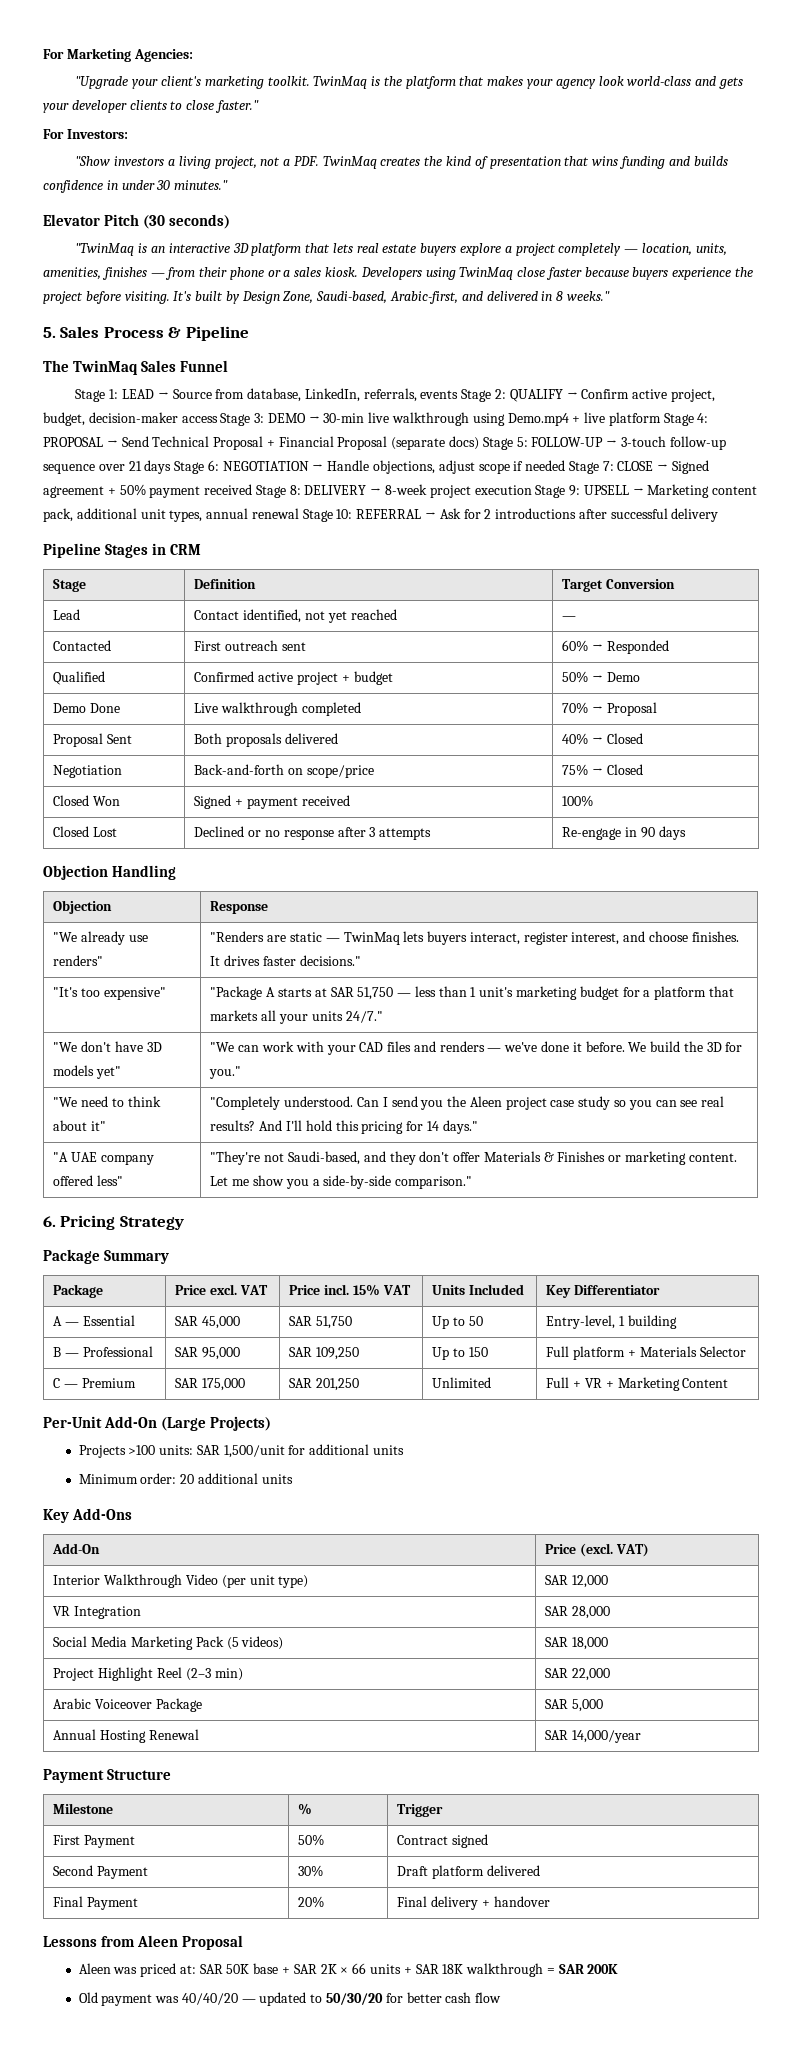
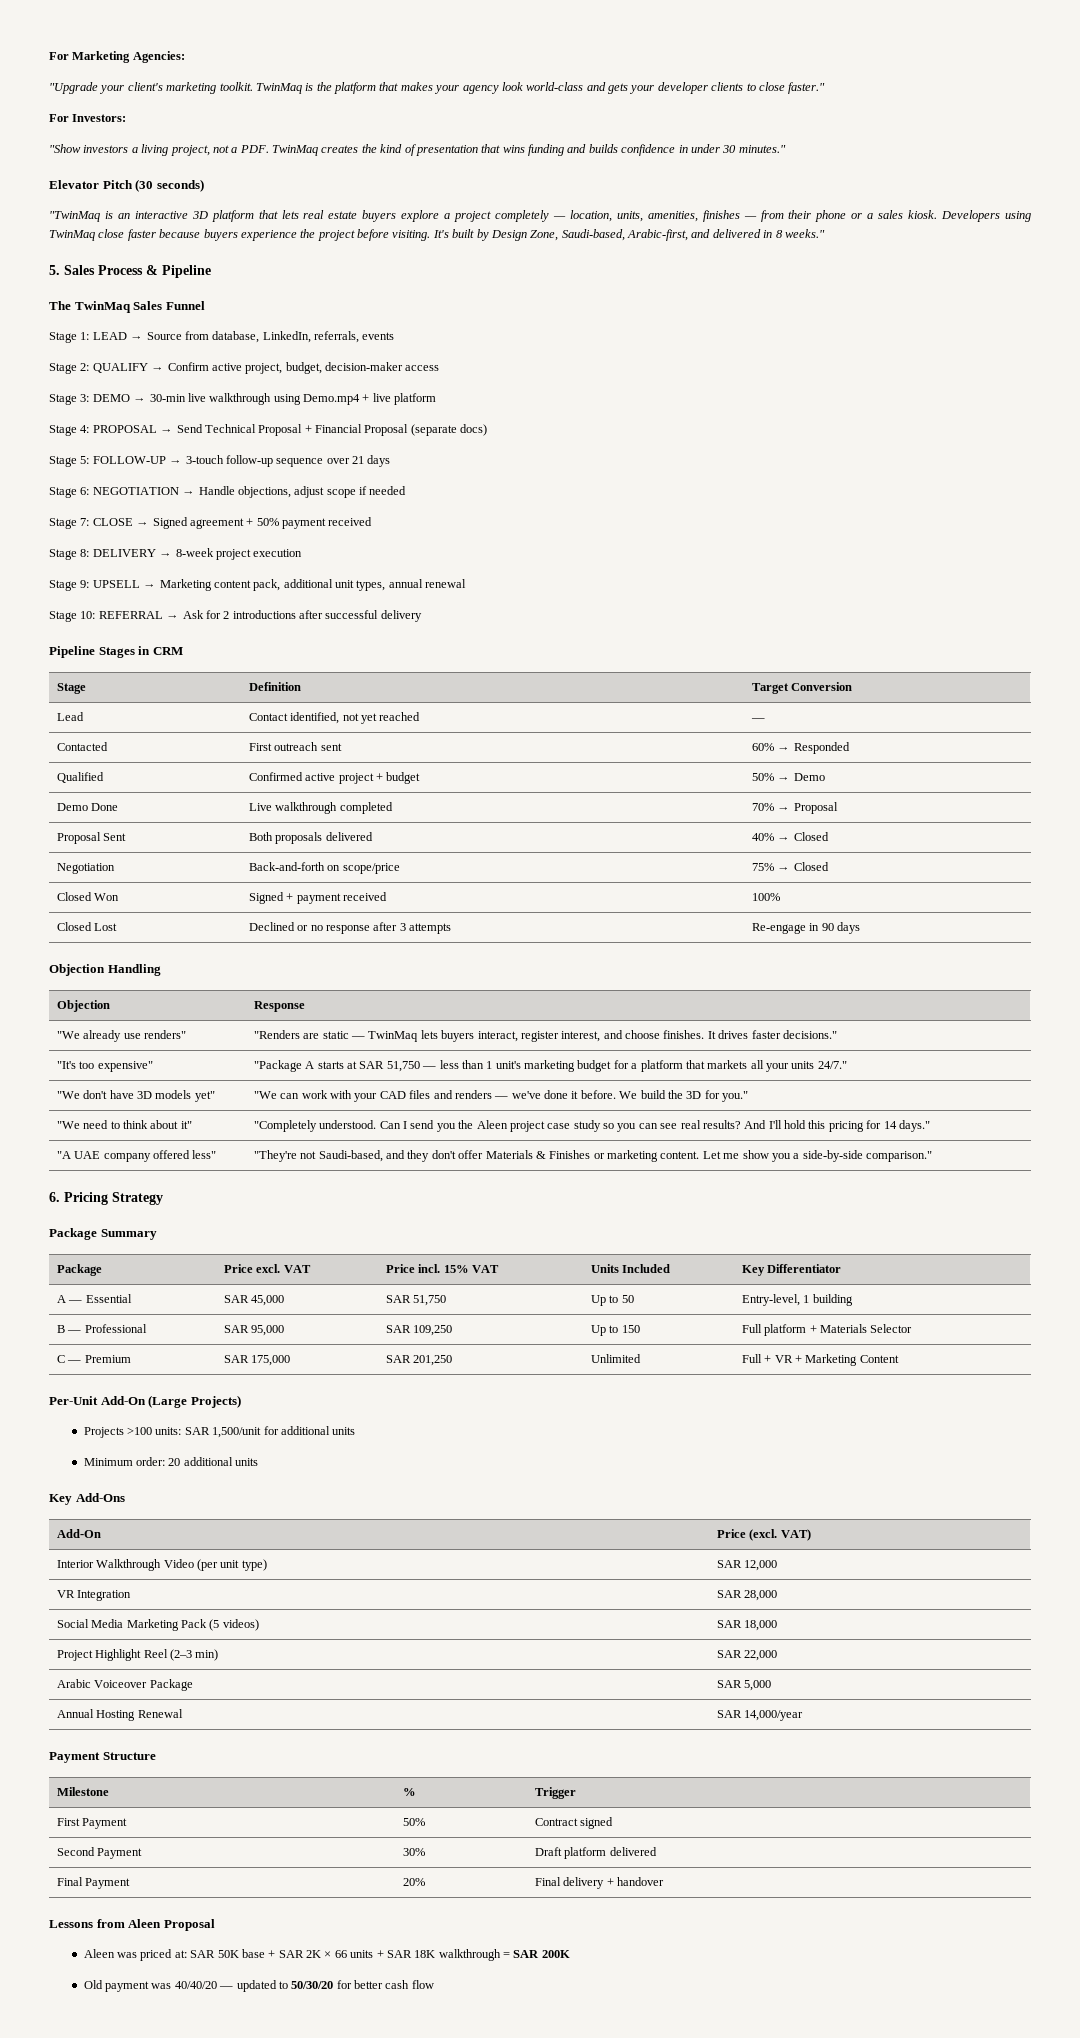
(459, 394) none -> (395, 336) //
(218, 419) none -> (440, 368) //
(661, 419) none -> (437, 399) //
(480, 443) none -> (488, 430) //
(172, 467) none -> (391, 461) //
(566, 465) none -> (407, 490) //
(253, 489) none -> (373, 521) //
(532, 490) none -> (303, 553) //
(299, 513) none -> (467, 583) //

